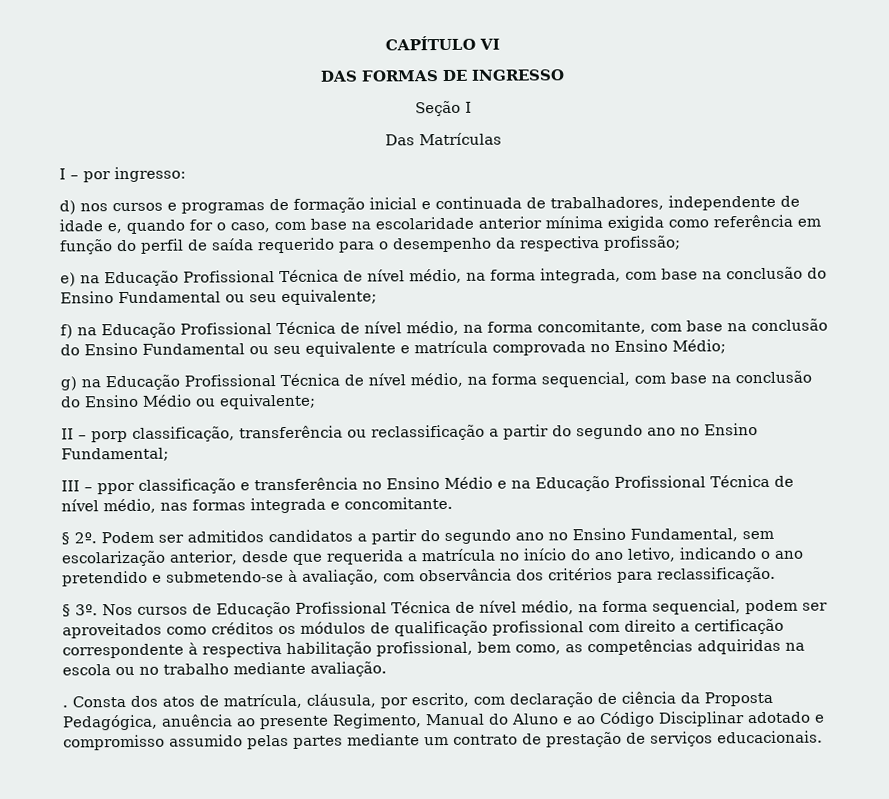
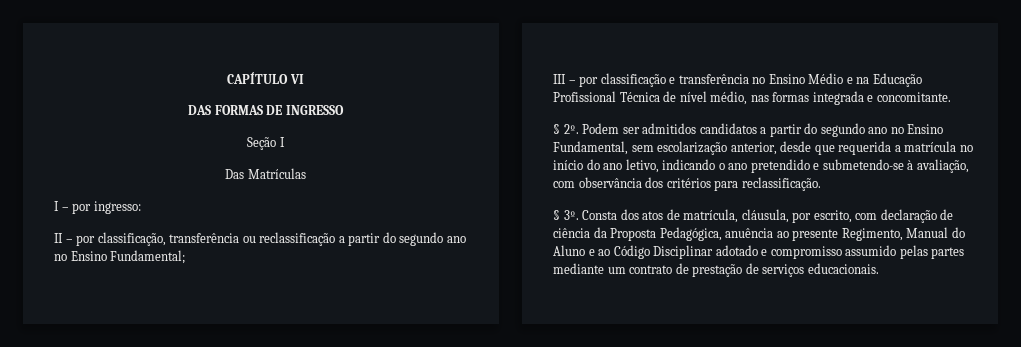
[59,194,800,215] [59,214,821,234] [59,235,681,255] [60,266,827,287] [60,289,377,306] [60,318,828,339] [60,339,726,357] [60,370,812,391] [60,393,316,410] // d) nos cursos e programas de formação inicial e continuada de trabalhadores, independente de idade e, quando for o caso, com base na escolaridade anterior mínima exigida como referência em função do perfil de saída requerido para o desempenho da respectiva profissão; // e) na Educação Profissional Técnica de nível médio, na forma integrada, com base na conclusão do Ensino Fundamental ou seu equivalente; // f) na Educação Profissional Técnica de nível médio, na forma concomitante, com base na conclusão do Ensino Fundamental ou seu equivalente e matrícula comprovada no Ensino Médio; // g) na Educação Profissional Técnica de nível médio, na forma sequencial, com base na conclusão do Ensino Médio ou equivalente; -> (141, 207) none
[91,430,128,443] porp -> [76,235,96,246] por
[97,482,135,495] ppor -> [579,76,599,87] por
[102,599,828,618] [62,618,784,639] [62,638,805,659] [62,661,387,677] [62,705,68,708] Nos cursos de Educação Profissional Técnica de nível médio, na forma sequencial, podem ser aproveitados como créditos os módulos de qualificação profissional com direito a certificação correspondente à respectiva habilitação profissional, bem como, as competências adquiridas na escola ou no trabalho mediante avaliação. // . -> (579, 215) none

